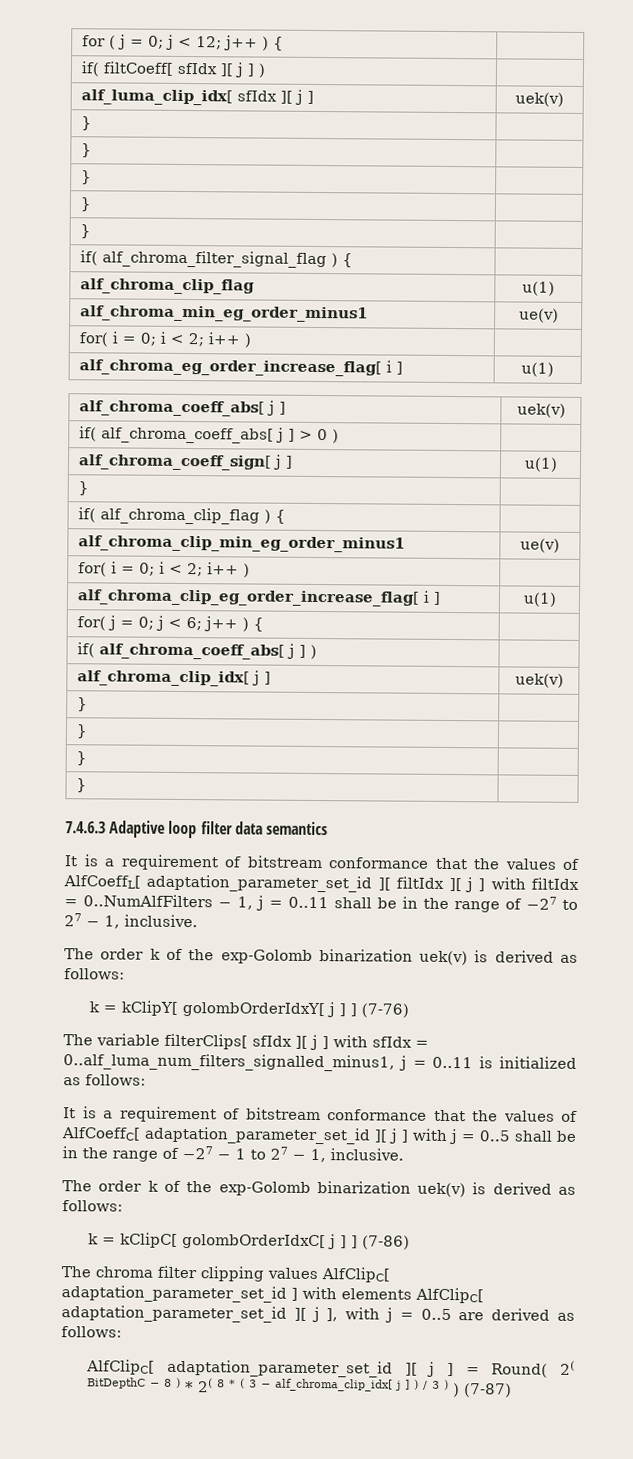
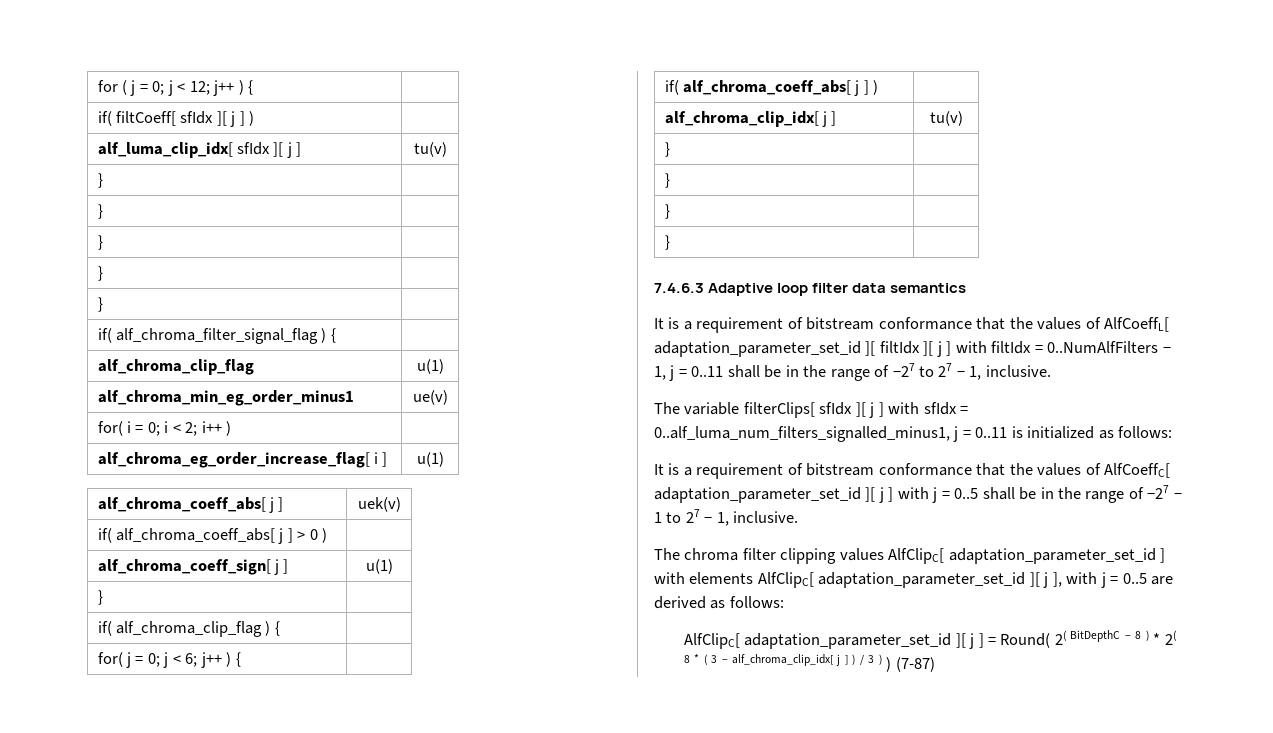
[515,92,564,107] uek(v) -> [413,142,447,157] tu(v)
[77,535,405,553] [520,538,560,553] [77,561,250,578] [76,589,441,607] [522,592,557,607] // alf_chroma_clip_min_eg_order_minus1 | ue(v) // for( i = 0; i < 2; i++ ) | // alf_chroma_clip_eg_order_increase_flag[ i ] | u(1) -> (280, 628) none
[514,673,564,688] uek(v) -> [929,111,963,126] tu(v)
[64,948,578,966] [64,968,125,980] [89,1000,410,1018] // The order k of the exp-Golomb binarization uek(v) is derived as follows: // k = kClipY[ golombOrderIdxY[ j ] ] (7-76) -> (1051, 371) none
[62,1180,576,1198] [62,1200,123,1212] [88,1232,411,1250] // The order k of the exp-Golomb binarization uek(v) is derived as follows: // k = kClipC[ golombOrderIdxC[ j ] ] (7-86) -> (799, 517) none

